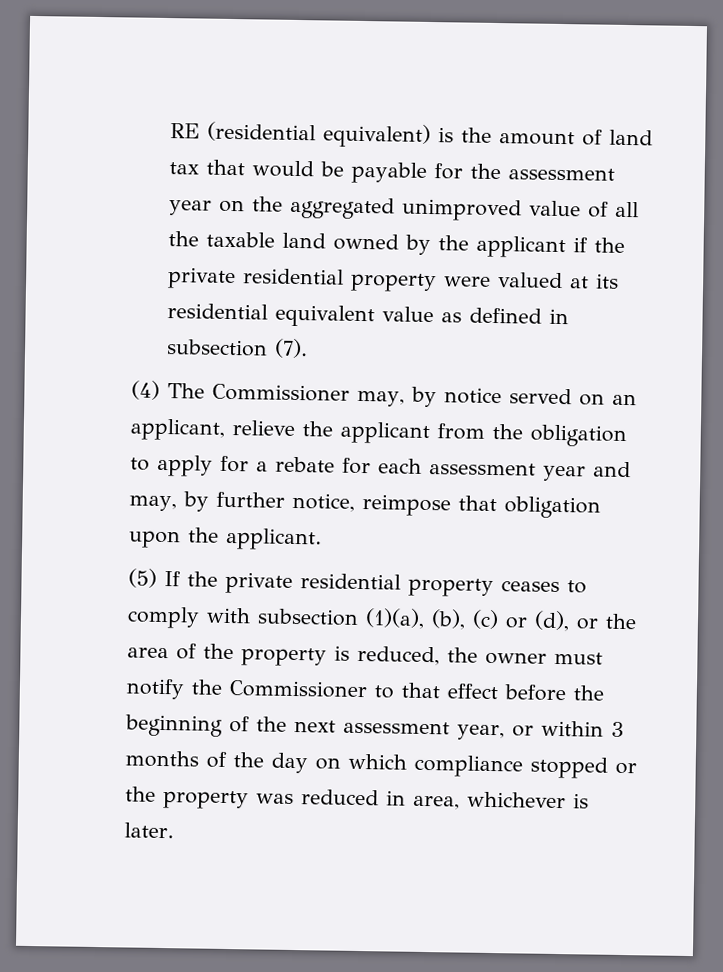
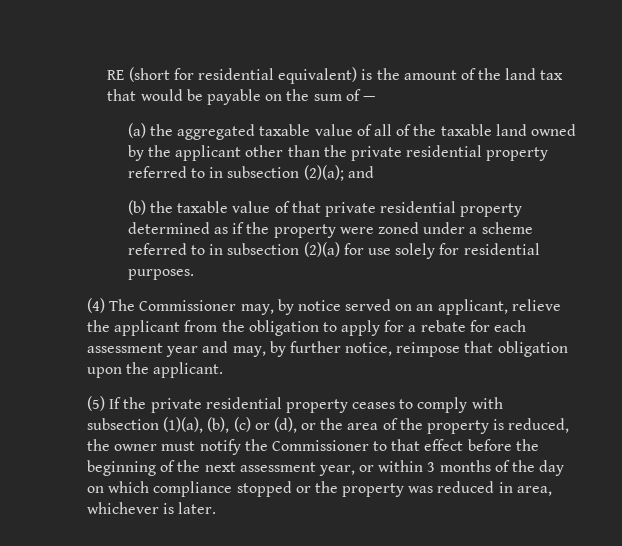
[207,121,317,143] (residential -> [128,67,274,82] (short for residential
(604, 137) none -> [478,68,502,80] the
[434,163,616,181] [169,196,523,222] for the assessment year on the aggregated unimproved -> [265,89,375,101] [127,123,311,140] on the sum of — // (a) the aggregated taxable
(640, 209) none -> [396,124,412,136] of
[573,237,626,253] [167,267,620,293] [167,303,570,328] [166,338,309,359] if the private residential property were valued at its residential equivalent value as defined in subsection (7). -> [245,145,549,161] [127,165,374,181] [127,200,523,217] [127,222,533,238] [127,242,540,259] [127,269,194,280] other than the private residential property referred to in subsection (2)(a); and // (b) the taxable value of that private residential property determined as if the property were zoned under a scheme referred to in subsection (2)(a) for use solely for residential purposes.

